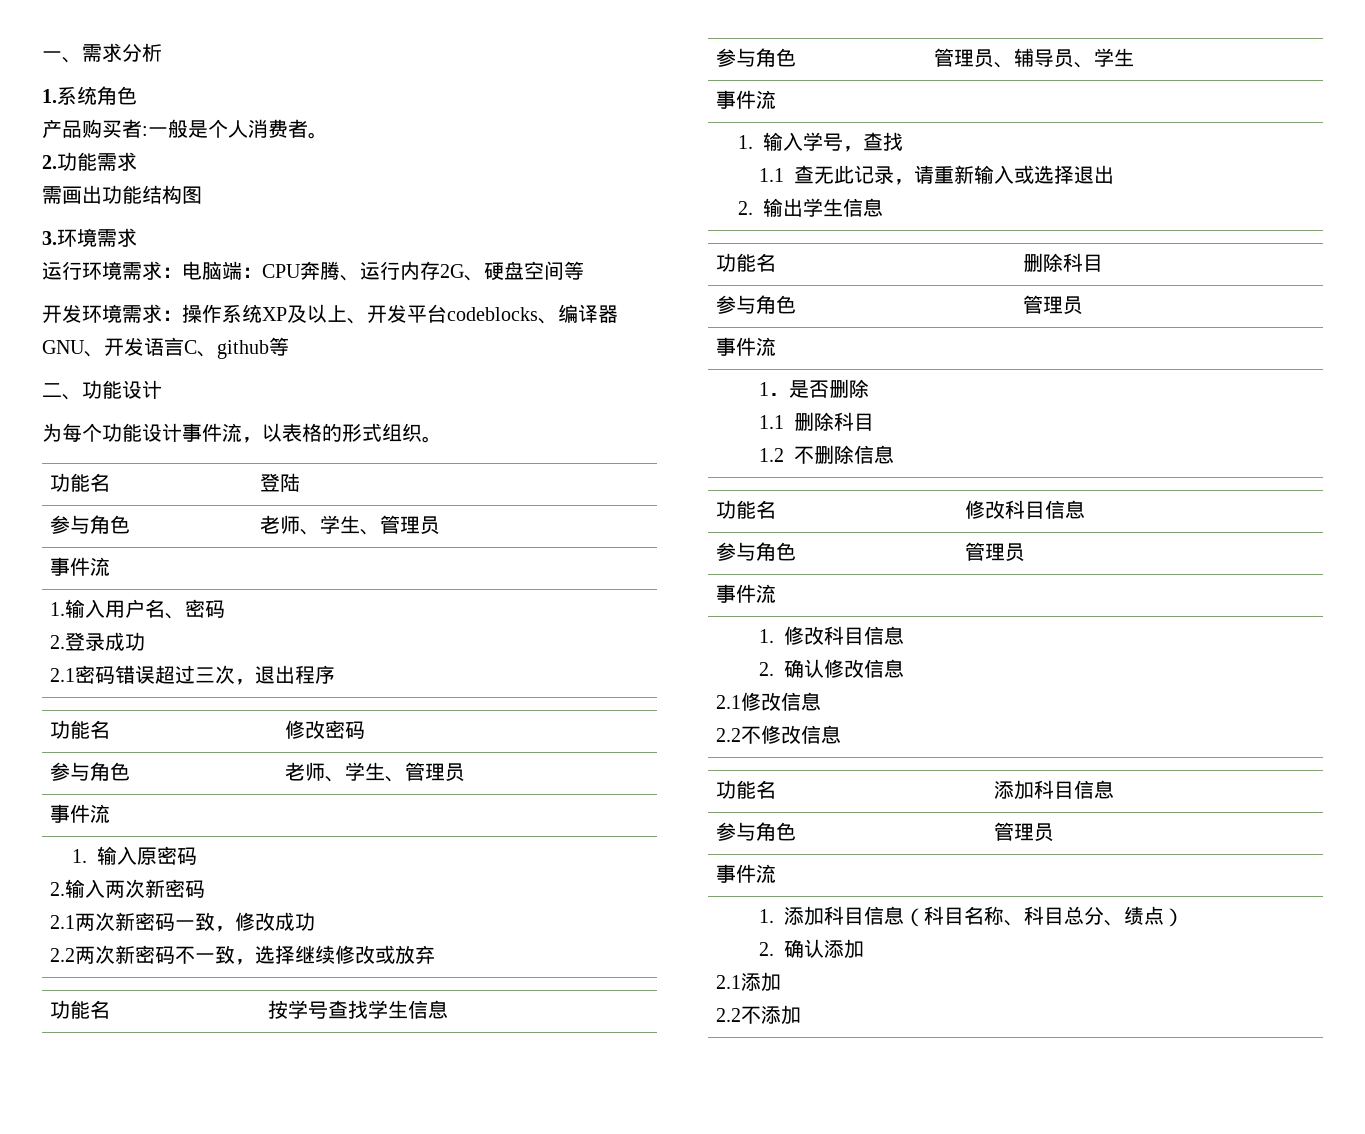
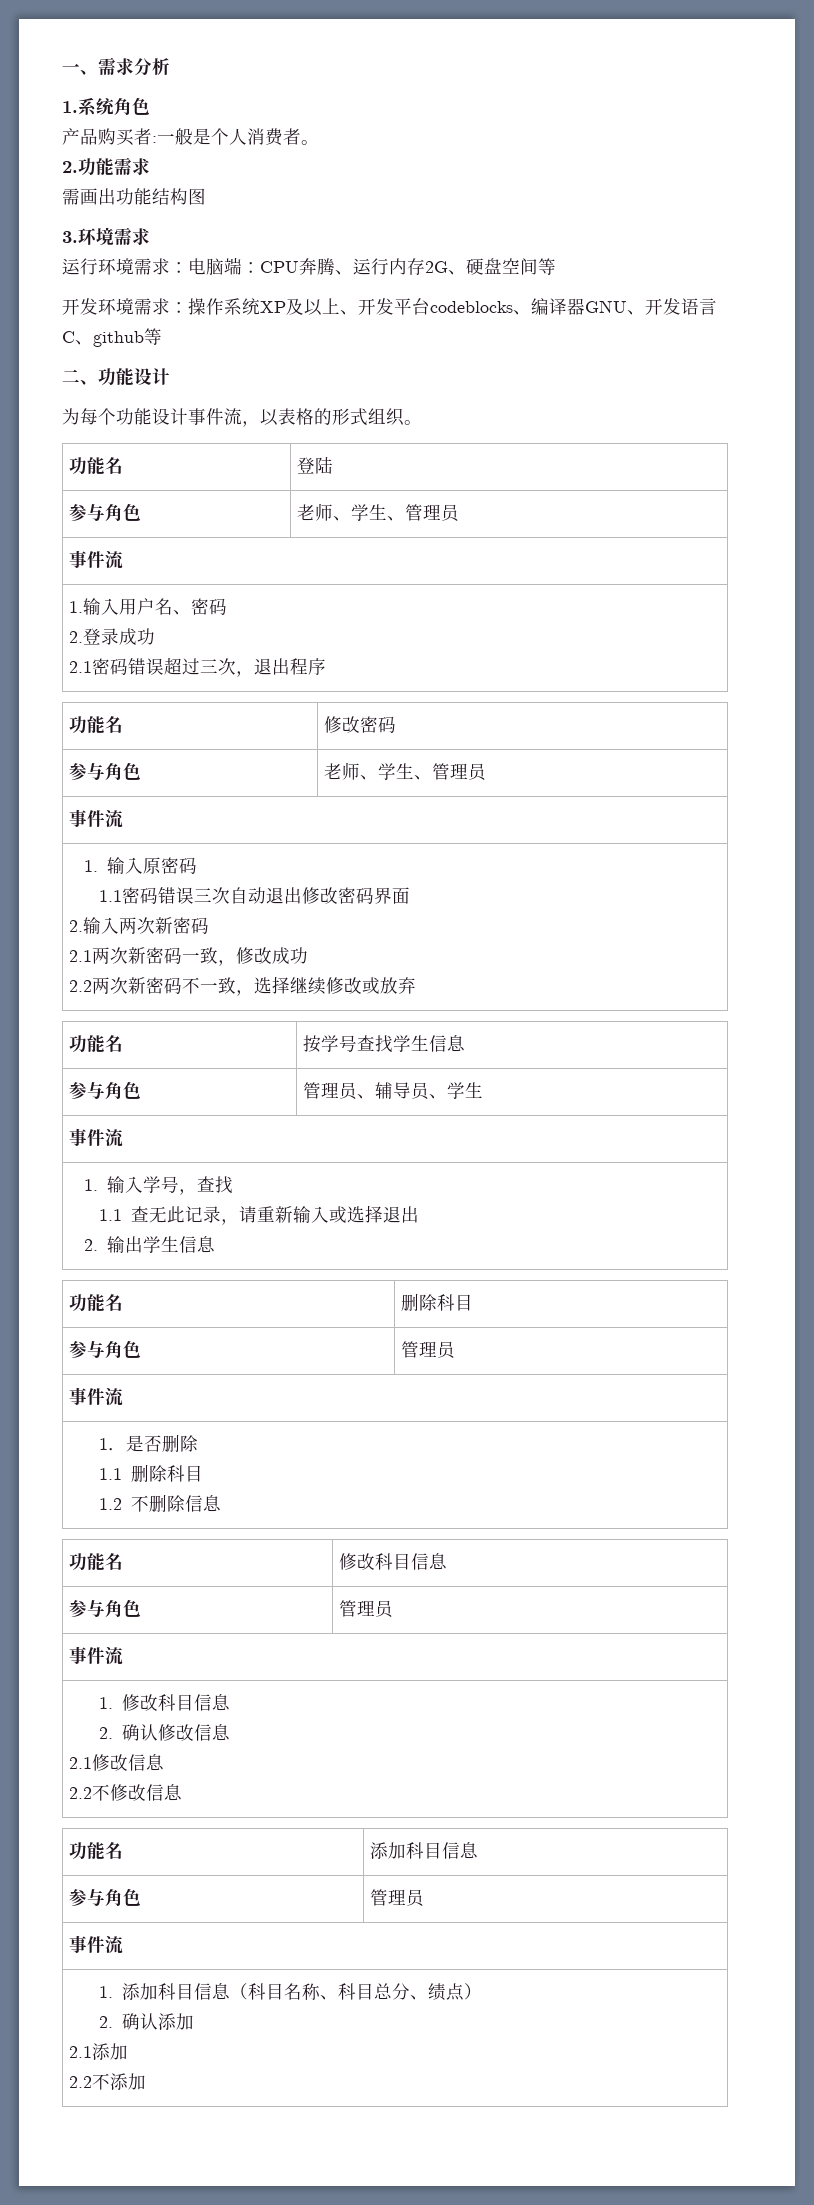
(197, 856) none -> [99,887,411,904] // 1.1密码错误三次自动退出修改密码界面

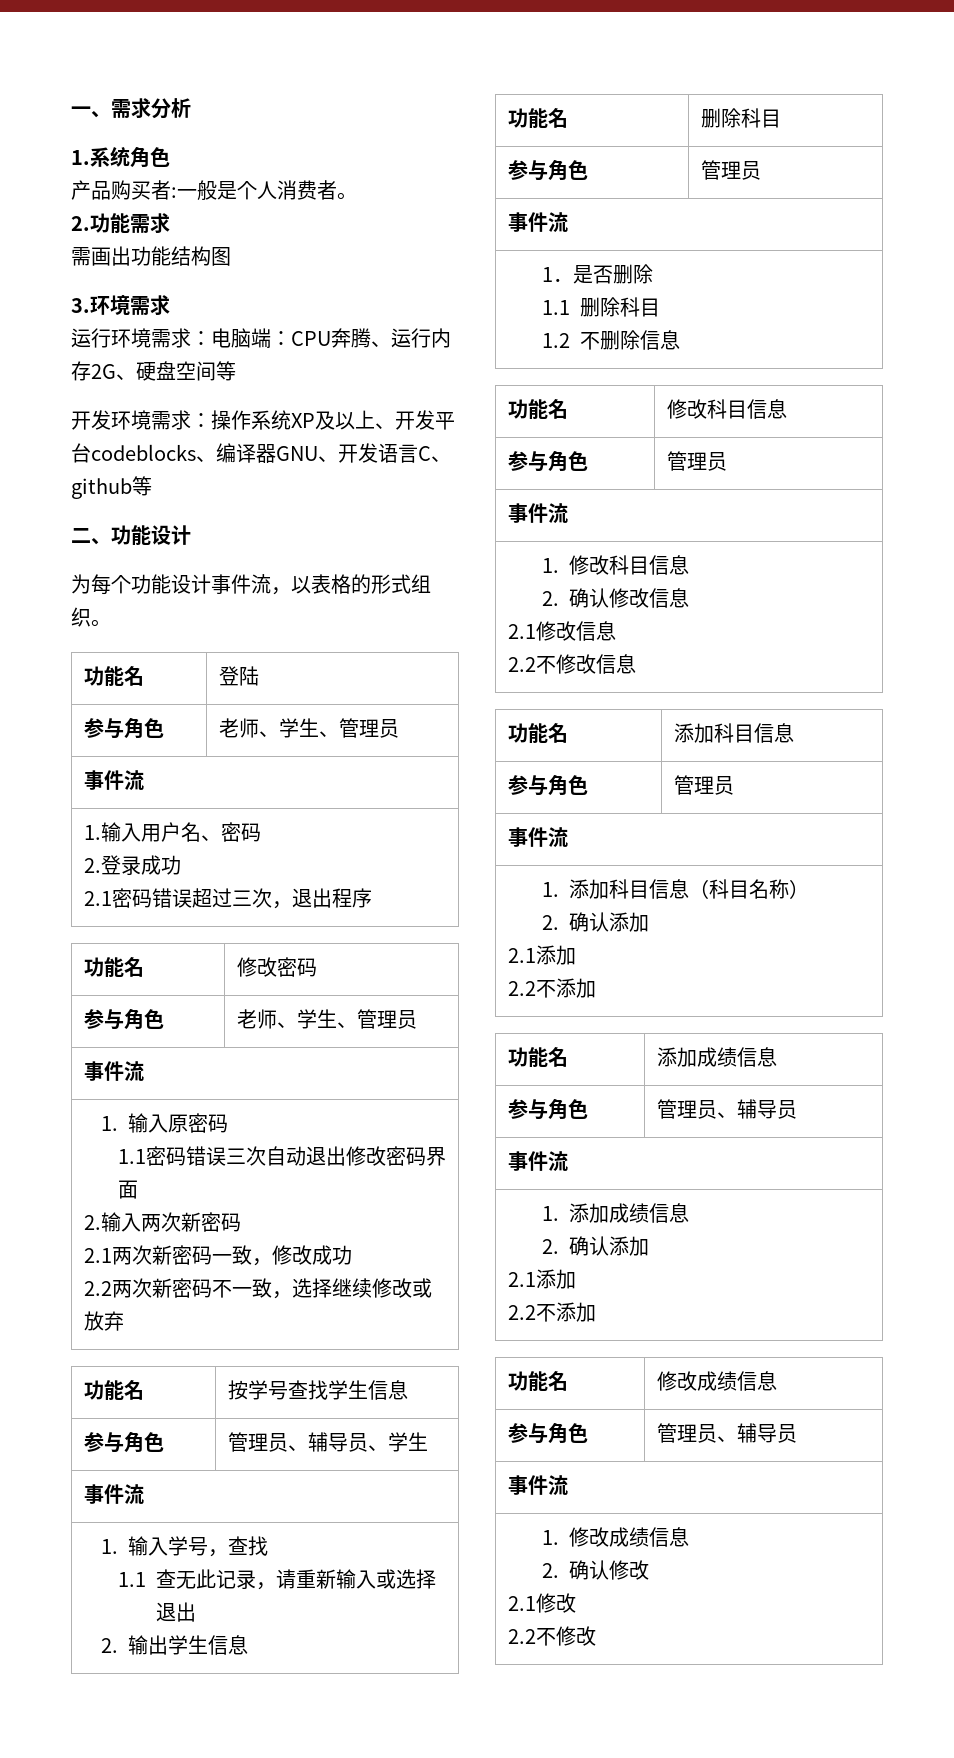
[320,1983,465,2001] 、科目总分、绩点 -> (789, 889) none
(147, 2081) none -> [507,1047,568,1067] [656,1047,777,1067] [507,1098,588,1120] [656,1099,797,1119] [507,1151,568,1172] [541,1203,689,1223] [541,1236,649,1256] [507,1269,576,1289] [507,1302,596,1322] [507,1371,568,1391] [656,1371,777,1391] [507,1422,588,1444] [656,1423,797,1443] [507,1475,568,1496] [541,1527,689,1547] [541,1560,649,1580] [507,1593,576,1613] [507,1626,596,1646] // 功能名 | 添加成绩信息 // 参与角色 | 管理员、辅导员 // 事件流 // 1.添加成绩信息 // 2.确认添加 // 2.1添加 // 2.2不添加 // 功能名 | 修改成绩信息 // 参与角色 | 管理员、辅导员 // 事件流 // 1.修改成绩信息 // 2.确认修改 // 2.1修改 // 2.2不修改

